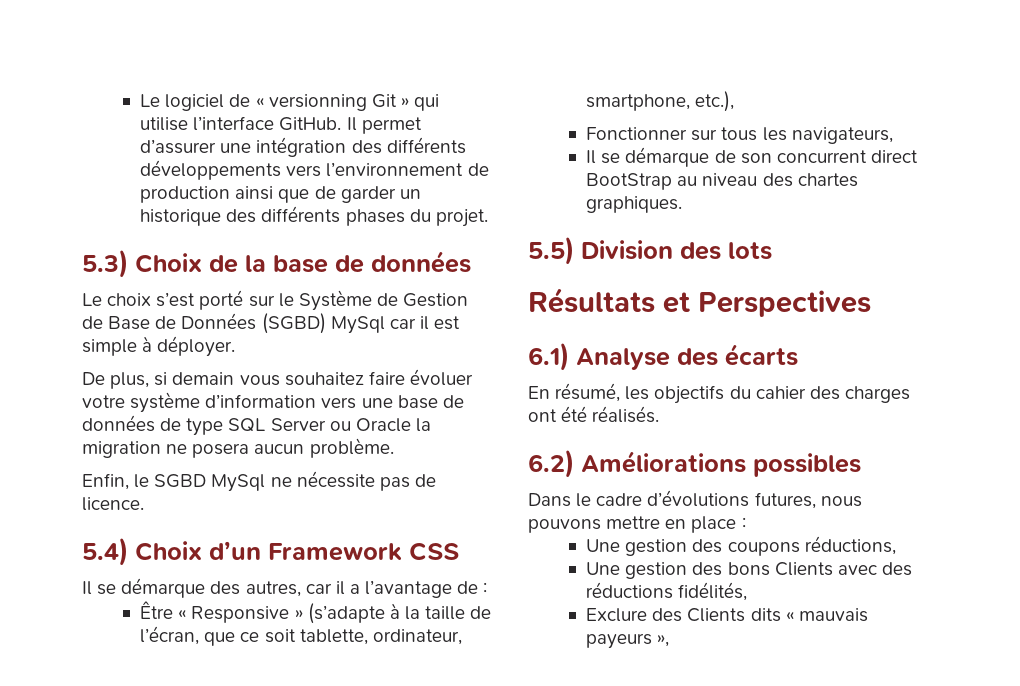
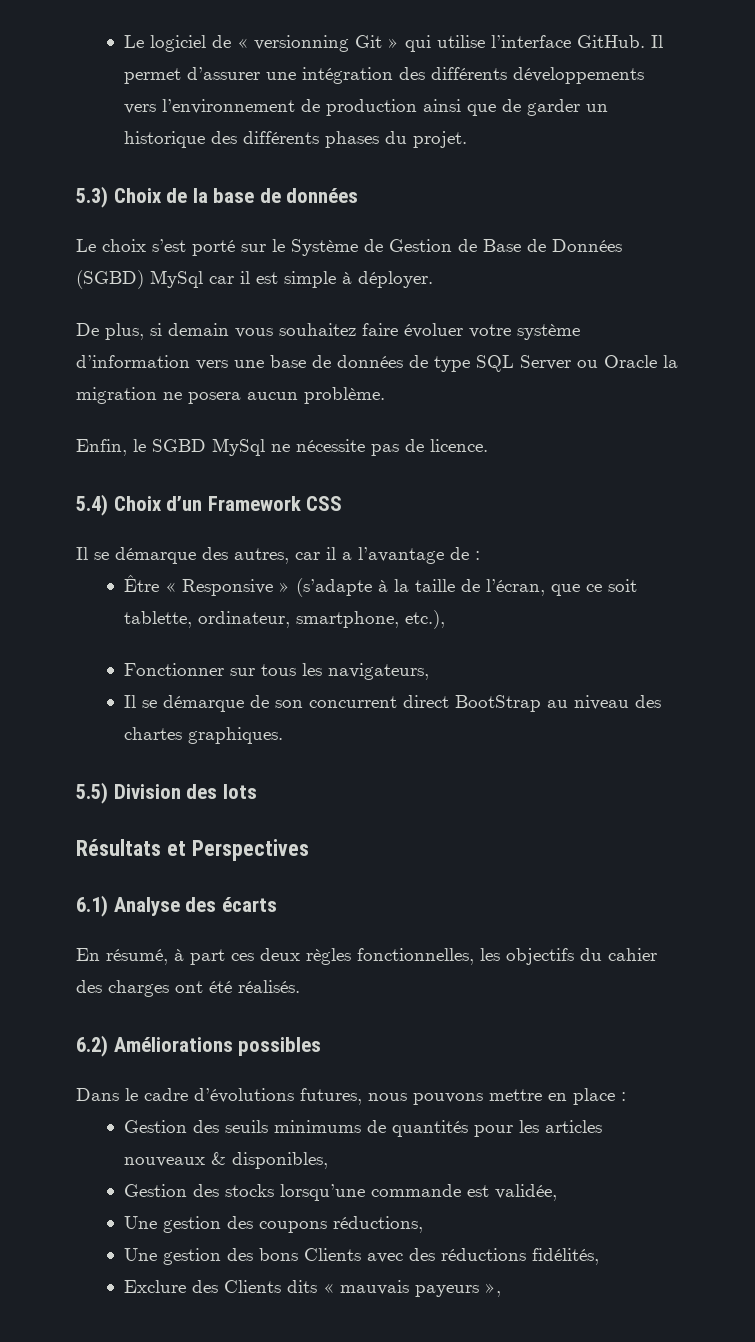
(621, 392) none -> [174,948,474,965] à part ces deux règles fonctionnelles,
(746, 523) none -> [124,1120,603,1137] [124,1152,329,1169] [124,1184,558,1201] // Gestion des seuils minimums de quantités pour les articles nouveaux & disponibles, // Gestion des stocks lorsqu’une commande est validée,

